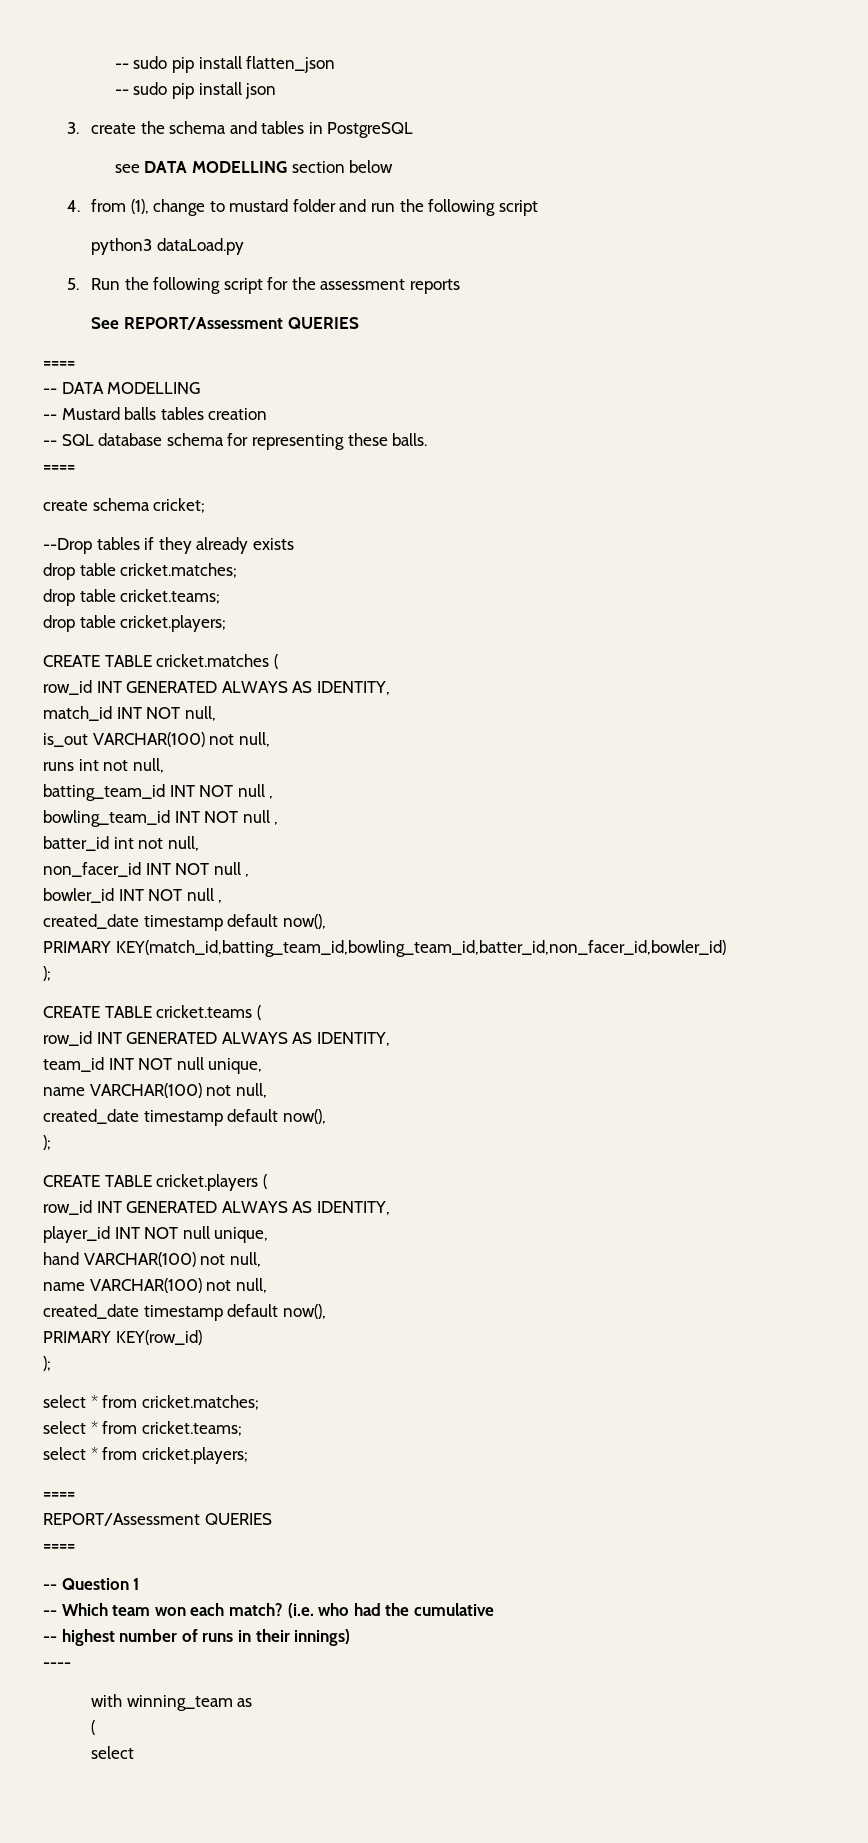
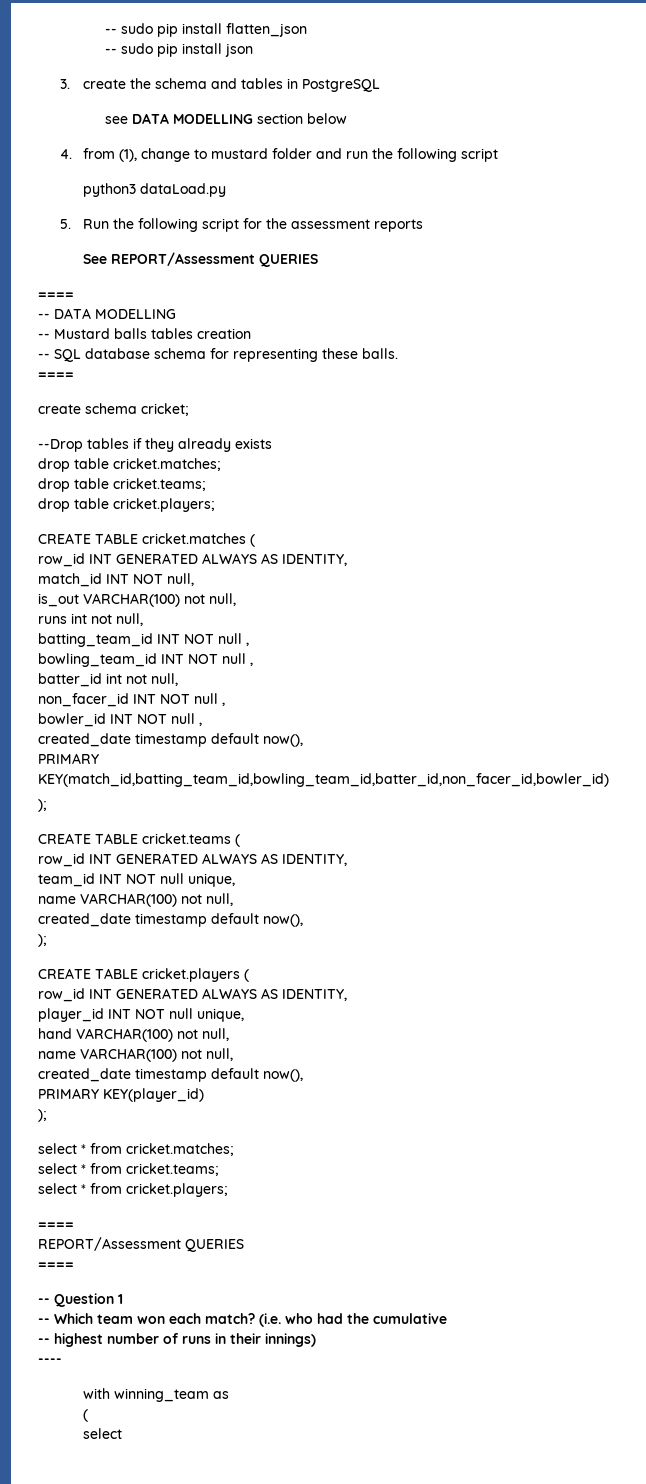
[115,1330,202,1345] KEY(row_id) -> [103,1088,204,1102] KEY(player_id)

